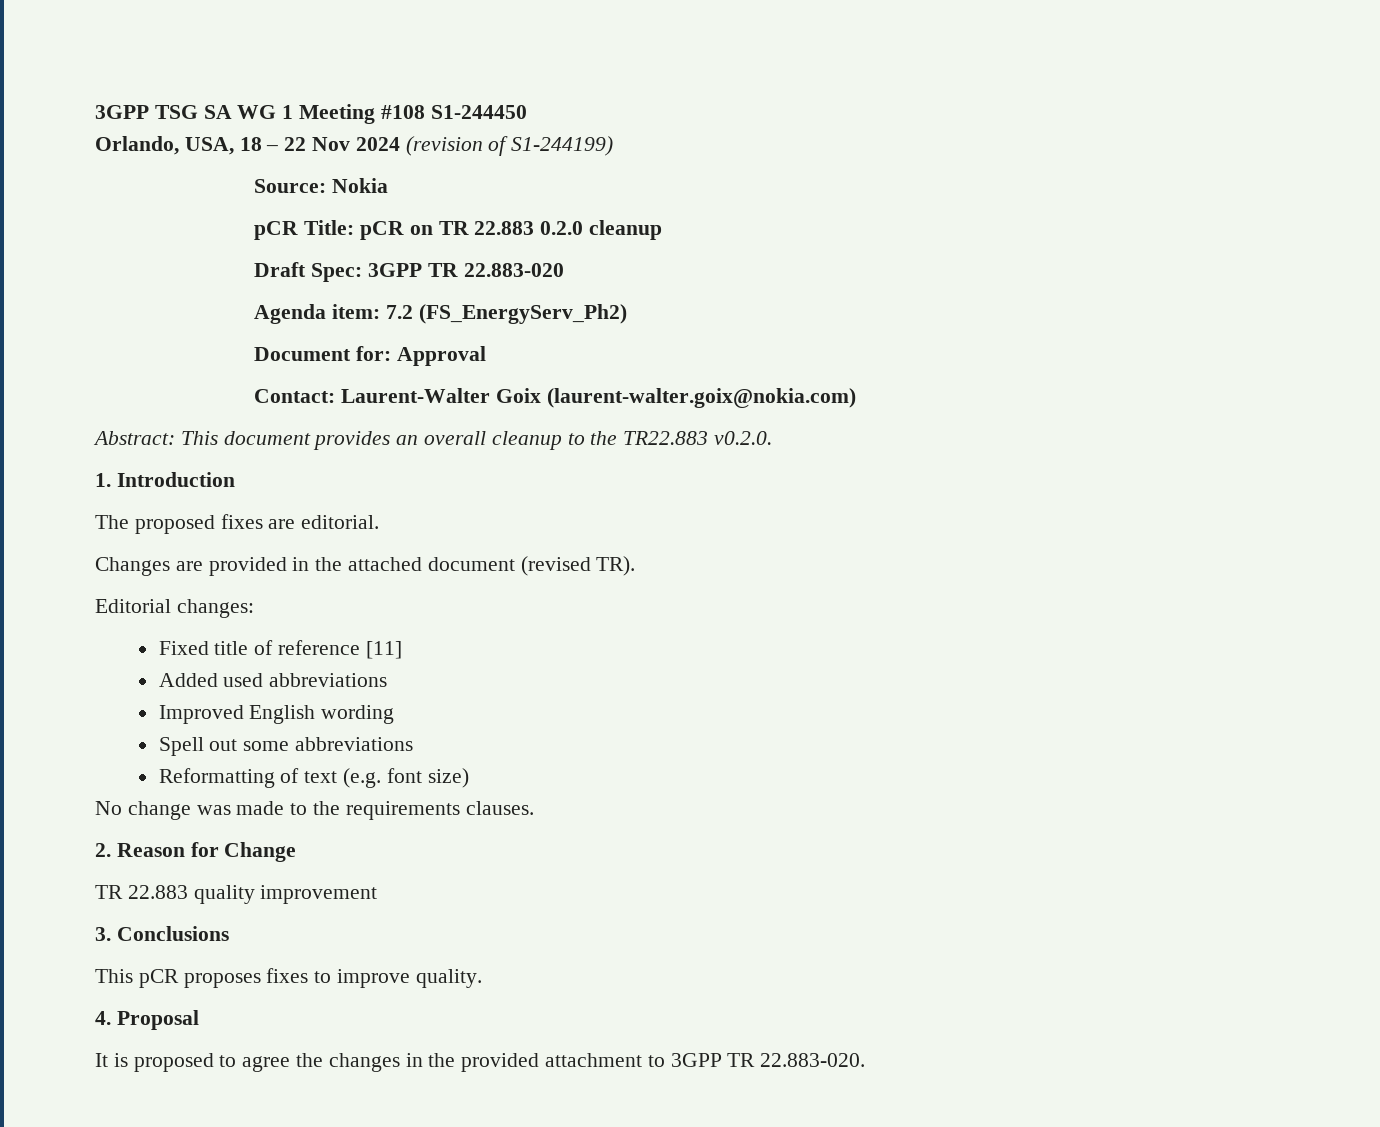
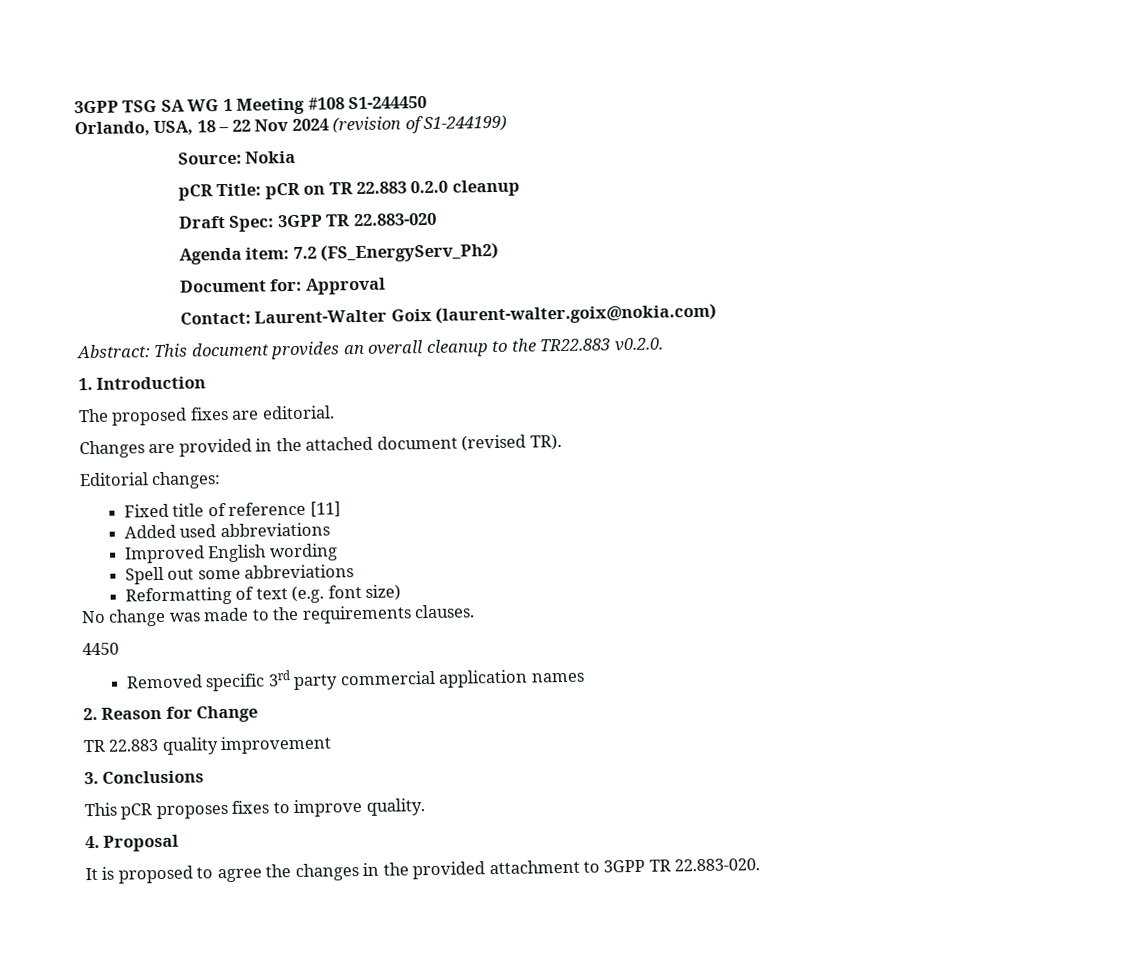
(534, 808) none -> [82,642,119,656] [125,669,585,692] // 4450 // Removed specific 3rd party commercial application names

